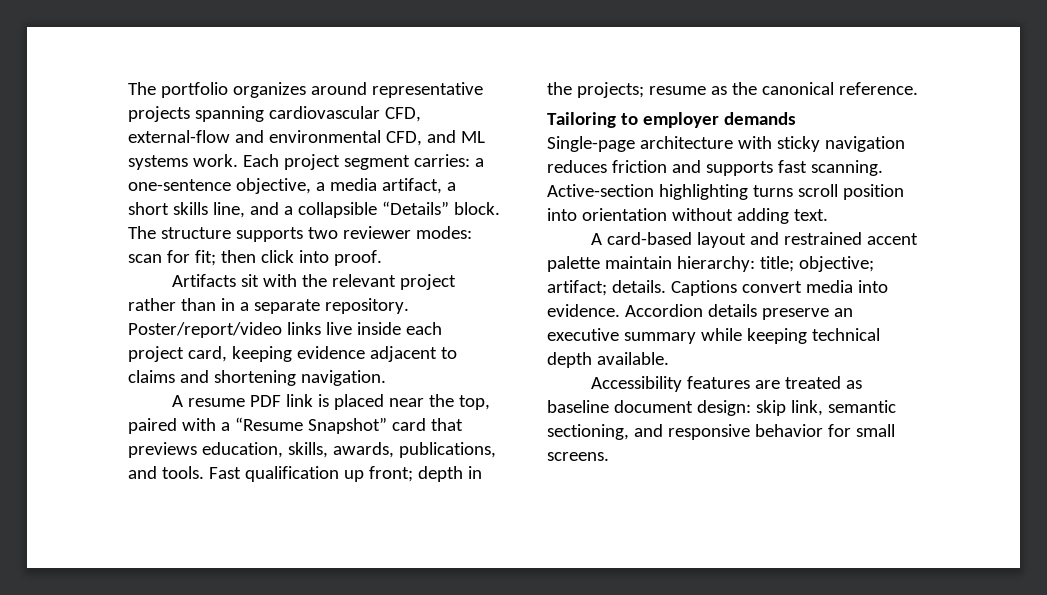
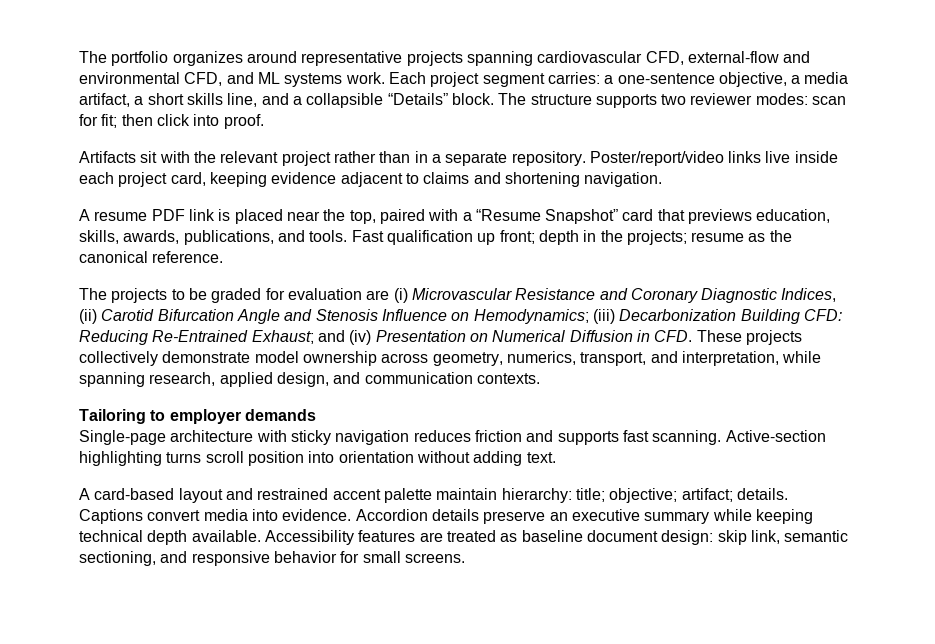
(918, 88) none -> [79,288,837,303] [79,309,842,324] [79,330,802,345] [79,351,822,366] [79,372,540,387] // The projects to be graded for evaluation are (i) Microvascular Resistance and Coronary Diagnostic Indices, (ii) Carotid Bifurcation Angle and Stenosis Influence on Hemodynamics; (iii) Decarbonization Building CFD: Reducing Re-Entrained Exhaust; and (iv) Presentation on Numerical Diffusion in CFD. These projects collectively demonstrate model ownership across geometry, numerics, transport, and interpretation, while spanning research, applied design, and communication contexts.
(669, 358) // -> (261, 536) none

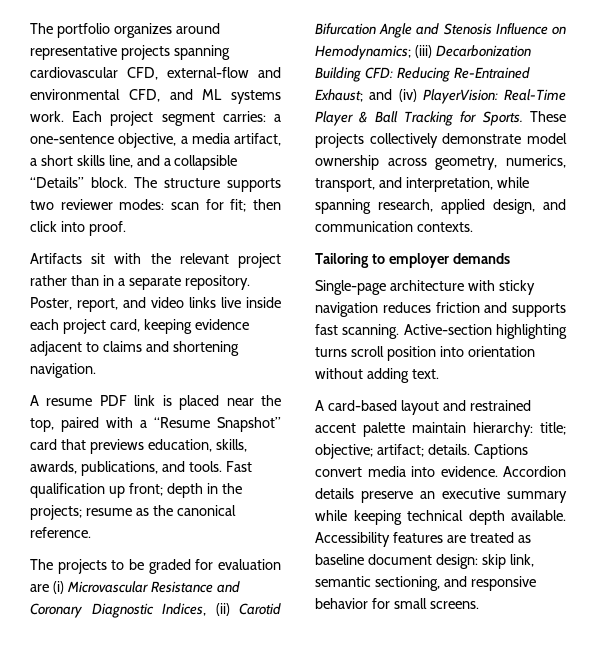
[589,151,724,166] Poster/report/video -> [30,297,184,312] Poster, report, and video
[375,330,693,342] Presentation on Numerical Diffusion in CFD. -> [422,89,566,104] [315,111,523,126] PlayerVision: Real-Time Player & Ball Tracking for Sports.

